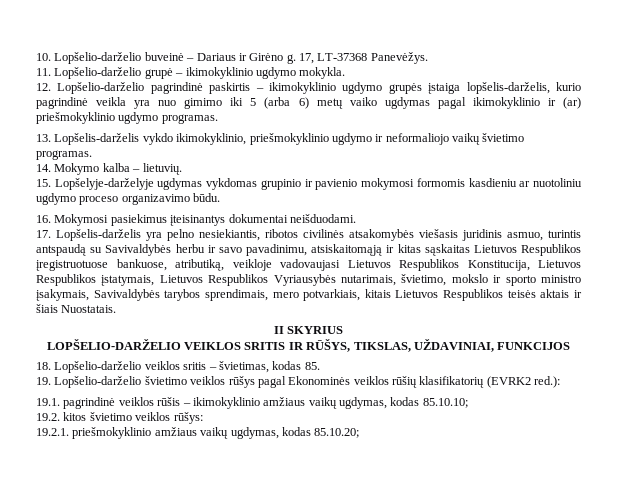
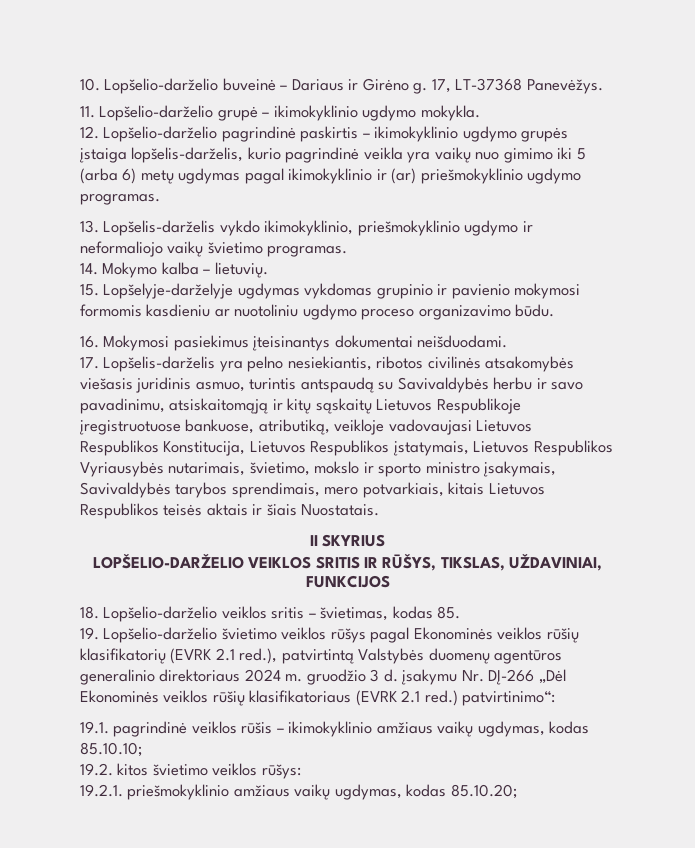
(151, 104) none -> [434,147,471,163] vaikų
[349,97,377,106] vaiko -> (174, 177) none
[397,244,581,256] kitas sąskaitas Lietuvos Respublikos -> [287,398,521,414] kitų sąskaitų Lietuvos Respublikoje
[486,376,561,388] (EVRK2 red.): -> [170,648,563,664] [80,669,566,685] [80,690,556,706] (EVRK 2.1 red.), patvirtintą Valstybės duomenų agentūros generalinio direktoriaus 2024 m. gruodžio 3 d. įsakymu Nr. DĮ-266 „Dėl Ekonominės veiklos rūšių klasifikatoriaus (EVRK 2.1 red.) patvirtinimo“:

